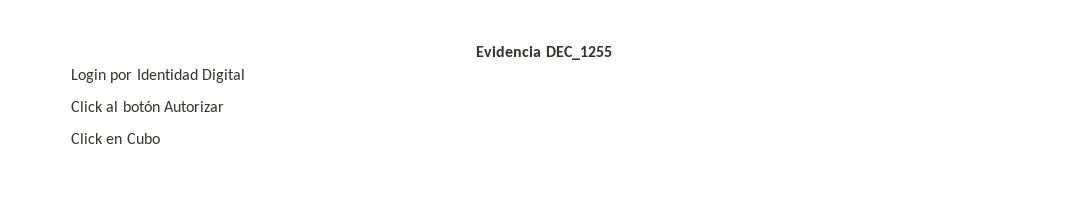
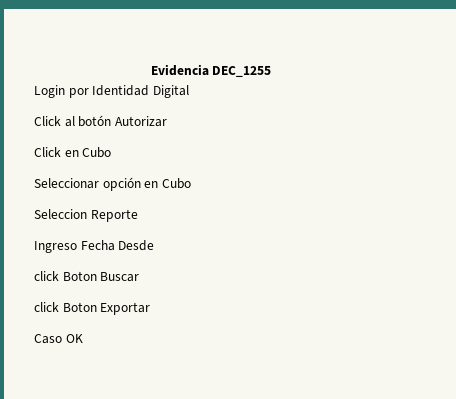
(160, 138) none -> [34,177,191,191] [34,209,138,222] [34,240,155,253] [34,271,140,282] [34,302,151,315] [34,334,83,344] // Seleccionar opción en Cubo // Seleccion Reporte // Ingreso Fecha Desde // click Boton Buscar // click Boton Exportar // Caso OK

